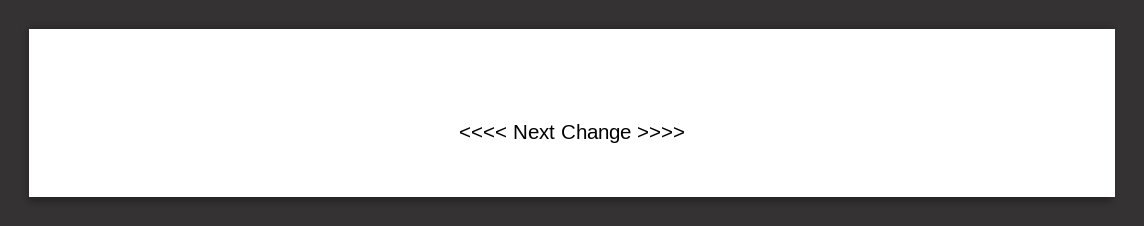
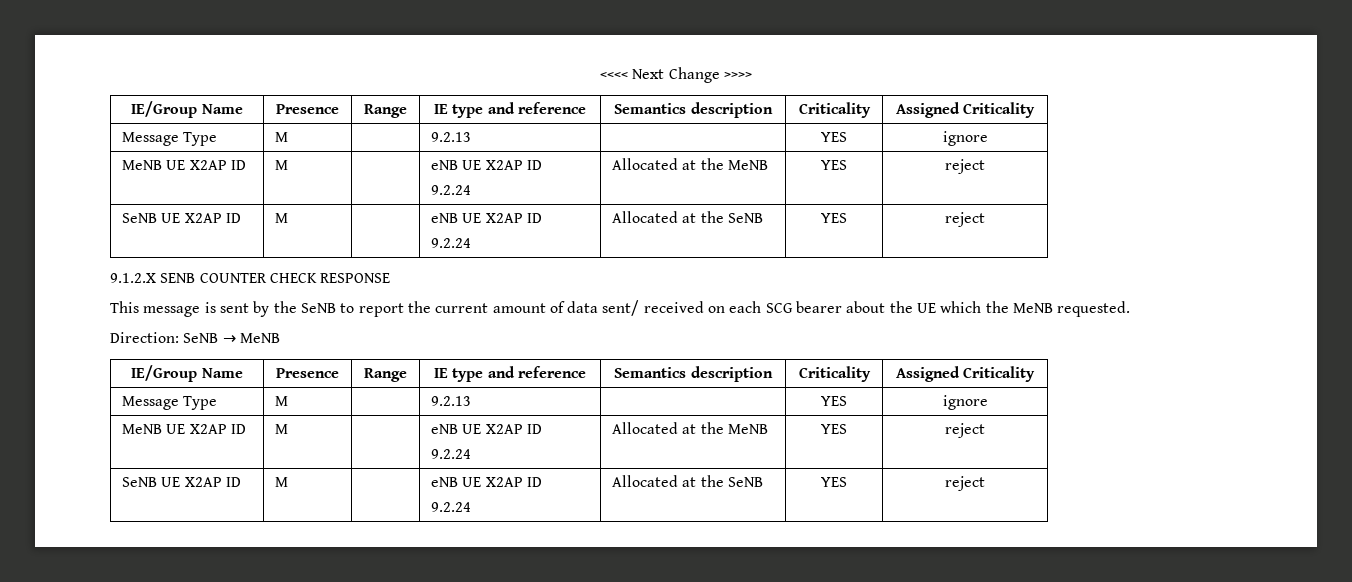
(685, 133) none -> [131,101,243,118] [276,104,339,114] [364,104,407,118] [434,102,586,118] [614,102,773,118] [798,102,871,118] [895,102,1036,118] [122,132,218,146] [275,132,289,142] [431,132,472,142] [821,132,847,142] [942,131,988,146] [122,160,247,170] [275,160,289,170] [431,160,543,170] [431,185,472,195] [612,158,769,170] [821,160,847,170] [945,159,985,174] [122,213,242,223] [275,213,289,223] [431,213,543,223] [431,238,472,248] [612,211,764,223] [821,213,847,223] [945,212,985,227] [110,273,391,283] [110,300,1131,317] [110,332,280,343] [131,365,243,382] [276,368,339,378] [364,368,407,382] [434,366,586,382] [614,366,773,382] [798,366,871,382] [895,366,1036,382] [122,396,218,410] [275,396,289,406] [431,396,472,406] [821,396,847,406] [942,395,988,410] [122,424,247,434] [275,424,289,434] [431,424,543,434] [431,449,472,459] [612,422,769,434] [821,424,847,434] [945,423,985,438] [122,477,242,487] [275,477,289,487] [431,477,543,487] [431,502,472,512] [612,475,764,487] [821,477,847,487] [945,476,985,491] // IE/Group Name | Presence | Range | IE type and reference | Semantics description | Criticality | Assigned Criticality // Message Type | M | | 9.2.13 | | YES | ignore // MeNB UE X2AP ID | M | | eNB UE X2AP ID // 9.2.24 | Allocated at the MeNB | YES | reject // SeNB UE X2AP ID | M | | eNB UE X2AP ID // 9.2.24 | Allocated at the SeNB | YES | reject // 9.1.2.X SENB COUNTER CHECK RESPONSE // This message is sent by the SeNB to report the current amount of data sent/ received on each SCG bearer about the UE which the MeNB requested. // Direction: SeNB → MeNB // IE/Group Name | Presence | Range | IE type and reference | Semantics description | Criticality | Assigned Criticality // Message Type | M | | 9.2.13 | | YES | ignore // MeNB UE X2AP ID | M | | eNB UE X2AP ID // 9.2.24 | Allocated at the MeNB | YES | reject // SeNB UE X2AP ID | M | | eNB UE X2AP ID // 9.2.24 | Allocated at the SeNB | YES | reject

